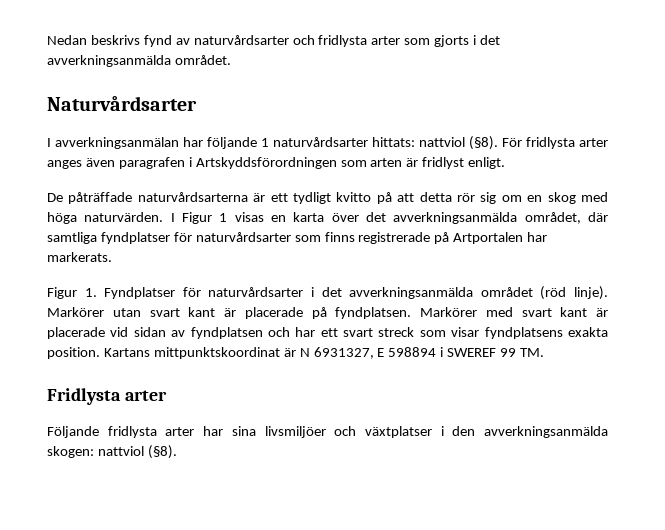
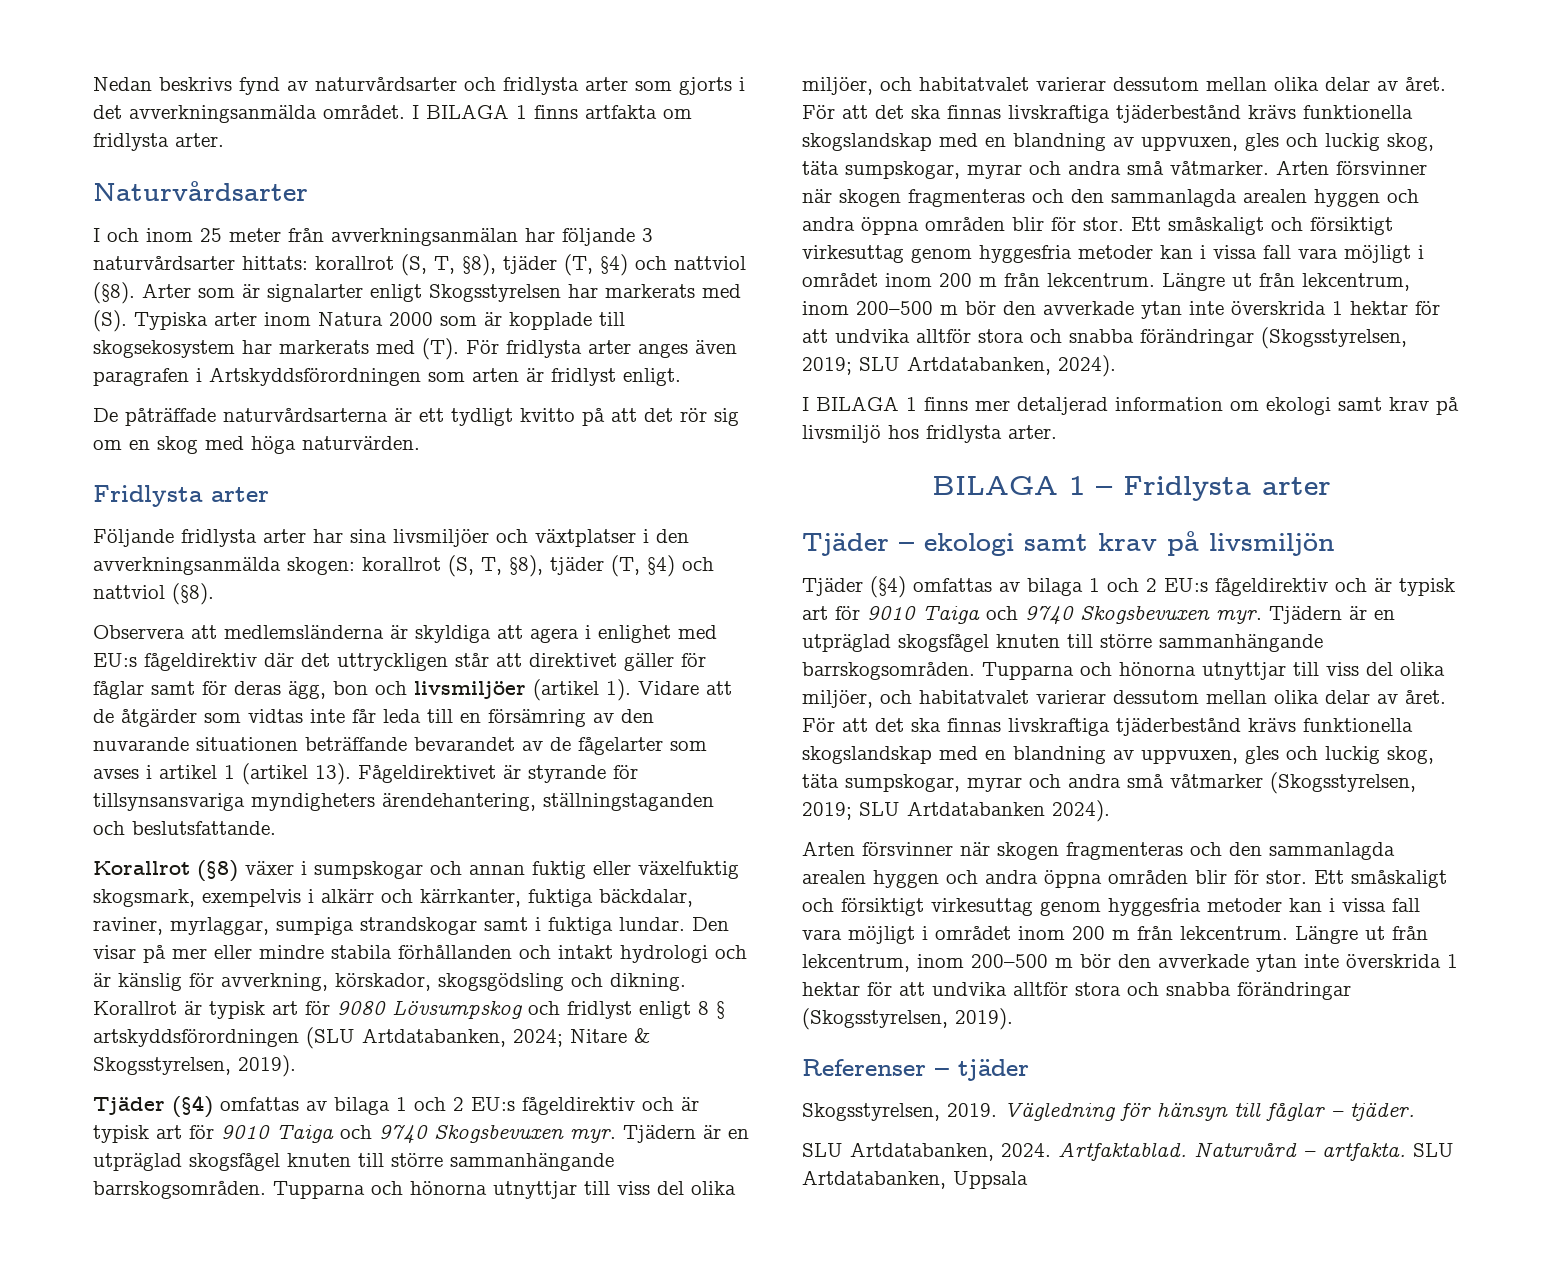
[47,96,197,111] [47,138,51,147] // Naturvårdsarter // I -> [412,104,692,119] [93,133,224,151] [93,181,308,201] [93,228,324,242] I BILAGA 1 finns artfakta om fridlysta arter. // Naturvårdsarter // I och inom 25 meter från
[261,138,269,147] 1 -> [642,228,653,242] 3
[419,136,498,150] nattviol (§8). -> [315,254,746,276] [93,282,741,304] [93,310,625,332] [93,338,459,360] korallrot (S, T, §8), tjäder (T, §4) och nattviol (§8). Arter som är signalarter enligt Skogsstyrelsen har markerats med (S). Typiska arter inom Natura 2000 som är kopplade till skogsekosystem har markerats med (T).
[419,192,452,202] detta -> [644,408,673,422] det
[170,212,608,224] [47,232,548,244] [47,252,112,262] [47,286,609,300] [47,307,608,319] [47,327,608,339] [47,347,545,359] I Figur 1 visas en karta över det avverkningsanmälda området, där samtliga fyndplatser för naturvårdsarter som finns registrerade på Artportalen har markerats. // Figur 1. Fyndplatser för naturvårdsarter i det avverkningsanmälda området (röd linje). Markörer utan svart kant är placerade på fyndplatsen. Markörer med svart kant är placerade vid sidan av fyndplatsen och har ett svart streck som visar fyndplatsens exakta position. Kartans mittpunktskoordinat är N 6931327, E 598894 i SWEREF 99 TM. -> (420, 443) none
[97,445,177,459] nattviol (§8). -> [362,555,714,577] [93,583,214,605] [93,625,717,643] [93,653,706,671] [93,679,732,701] [93,709,654,727] [93,737,707,755] [93,763,638,785] [93,793,714,811] [93,821,276,835] [93,860,739,882] [93,889,693,907] [93,917,729,935] [93,945,747,963] [93,973,686,991] [93,1000,725,1019] [93,1027,650,1049] [93,1055,296,1077] [93,1095,699,1118] [93,1124,749,1144] [93,1153,614,1171] [93,1181,736,1199] [802,77,1446,95] [802,105,1413,123] [802,133,1434,151] [802,160,1427,179] [802,189,1419,207] [802,217,1393,235] [802,245,1424,263] [802,273,1410,291] [802,301,1440,319] [802,327,1407,349] [802,355,1116,377] [802,396,1459,415] [802,425,1057,443] [932,476,1331,501] [802,531,1335,556] [802,576,1455,598] [802,605,1395,625] [802,634,1323,652] [802,662,1445,680] [802,690,1446,708] [802,718,1413,736] [802,746,1434,764] [802,772,1416,794] [802,800,1110,822] [802,841,1395,860] [802,870,1447,888] [802,898,1420,916] [802,926,1428,944] [802,954,1458,972] [802,982,1351,1000] [802,1008,1013,1030] [802,1059,1029,1081] [802,1102,1415,1121] [802,1142,1454,1161] [802,1170,1028,1189] korallrot (S, T, §8), tjäder (T, §4) och nattviol (§8). // Observera att medlemsländerna är skyldiga att agera i enlighet med EU:s fågeldirektiv där det uttryckligen står att direktivet gäller för fåglar samt för deras ägg, bon och livsmiljöer (artikel 1). Vidare att de åtgärder som vidtas inte får leda till en försämring av den nuvarande situationen beträffande bevarandet av de fågelarter som avses i artikel 1 (artikel 13). Fågeldirektivet är styrande för tillsynsansvariga myndigheters ärendehantering, ställningstaganden och beslutsfattande. // Korallrot (§8) växer i sumpskogar och annan fuktig eller växelfuktig skogsmark, exempelvis i alkärr och kärrkanter, fuktiga bäckdalar, raviner, myrlaggar, sumpiga strandskogar samt i fuktiga lundar. Den visar på mer eller mindre stabila förhållanden och intakt hydrologi och är känslig för avverkning, körskador, skogsgödsling och dikning. Korallrot är typisk art för 9080 Lövsumpskog och fridlyst enligt 8 § artskyddsförordningen (SLU Artdatabanken, 2024; Nitare & Skogsstyrelsen, 2019). // Tjäder (§4) omfattas av bilaga 1 och 2 EU:s fågeldirektiv och är typisk art för 9010 Taiga och 9740 Skogsbevuxen myr. Tjädern är en utpräglad skogsfågel knuten till större sammanhängande barrskogsområden. Tupparna och hönorna utnyttjar till viss del olika miljöer, och habitatvalet varierar dessutom mellan olika delar av året. För att det ska finnas livskraftiga tjäderbestånd krävs funktionella skogslandskap med en blandning av uppvuxen, gles och luckig skog, täta sumpskogar, myrar och andra små våtmarker. Arten försvinner när skogen fragmenteras och den sammanlagda arealen hyggen och andra öppna områden blir för stor. Ett småskaligt och försiktigt virkesuttag genom hyggesfria metoder kan i vissa fall vara möjligt i området inom 200 m från lekcentrum. Längre ut från lekcentrum, inom 200–500 m bör den avverkade ytan inte överskrida 1 hektar för att undvika alltför stora och snabba förändringar (Skogsstyrelsen, 2019; SLU Artdatabanken, 2024). // I BILAGA 1 finns mer detaljerad information om ekologi samt krav på livsmiljö hos fridlysta arter. // BILAGA 1 – Fridlysta arter // Tjäder – ekologi samt krav på livsmiljön // Tjäder (§4) omfattas av bilaga 1 och 2 EU:s fågeldirektiv och är typisk art för 9010 Taiga och 9740 Skogsbevuxen myr. Tjädern är en utpräglad skogsfågel knuten till större sammanhängande barrskogsområden. Tupparna och hönorna utnyttjar till viss del olika miljöer, och habitatvalet varierar dessutom mellan olika delar av året. För att det ska finnas livskraftiga tjäderbestånd krävs funktionella skogslandskap med en blandning av uppvuxen, gles och luckig skog, täta sumpskogar, myrar och andra små våtmarker (Skogsstyrelsen, 2019; SLU Artdatabanken 2024). // Arten försvinner när skogen fragmenteras och den sammanlagda arealen hyggen och andra öppna områden blir för stor. Ett småskaligt och försiktigt virkesuttag genom hyggesfria metoder kan i vissa fall vara möjligt i området inom 200 m från lekcentrum. Längre ut från lekcentrum, inom 200–500 m bör den avverkade ytan inte överskrida 1 hektar för att undvika alltför stora och snabba förändringar (Skogsstyrelsen, 2019). // Referenser – tjäder // Skogsstyrelsen, 2019. Vägledning för hänsyn till fåglar – tjäder. // SLU Artdatabanken, 2024. Artfaktablad. Naturvård – artfakta. SLU Artdatabanken, Uppsala

